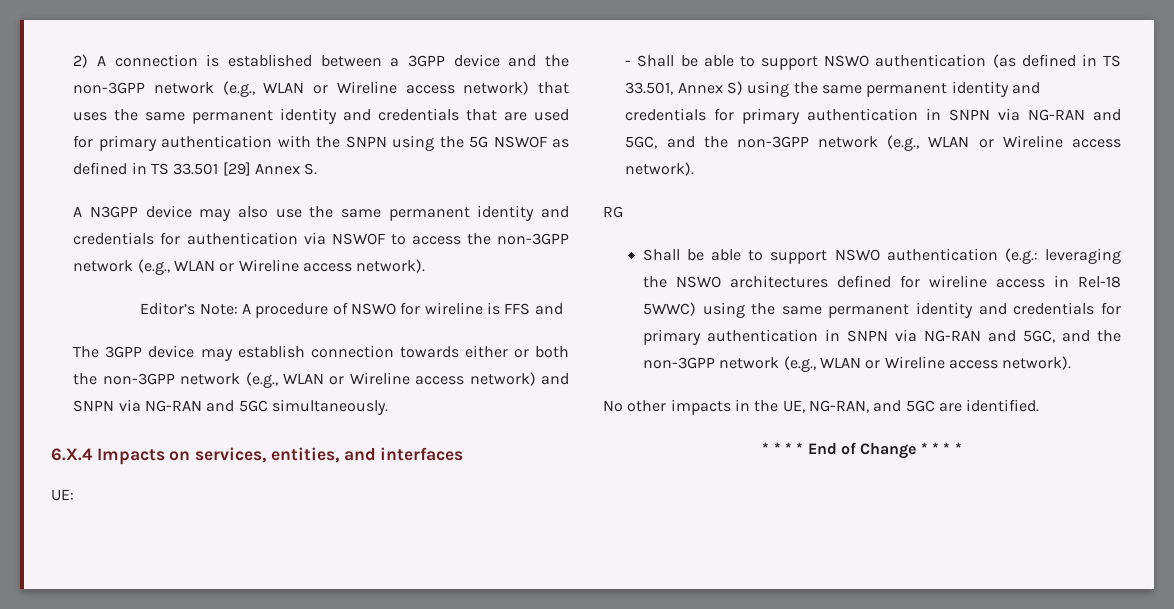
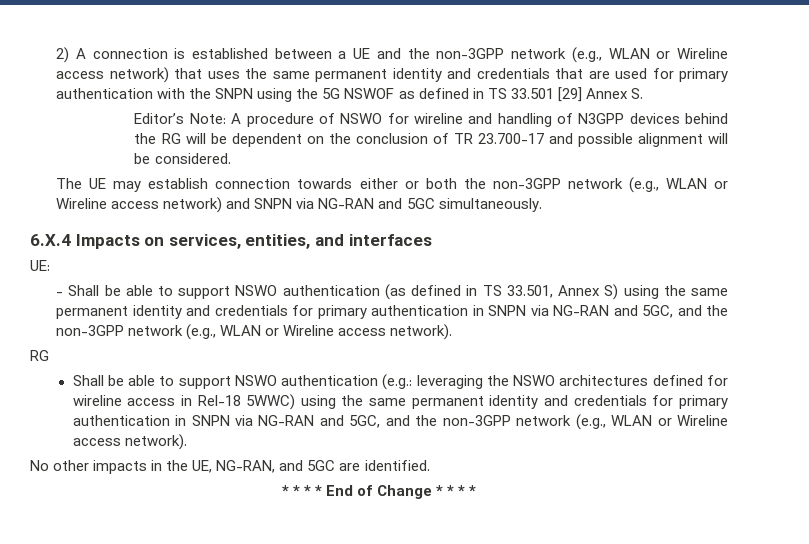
[407,54,500,67] 3GPP device -> [353,48,371,59] UE
[73,205,569,221] [73,232,569,245] [73,259,426,275] // A N3GPP device may also use the same permanent identity and credentials for authentication via NSWOF to access the non-3GPP network (e.g., WLAN or Wireline access network). -> (643, 93) none
[486,302,563,315] is FFS and -> [468,113,728,127] [134,133,729,147] [134,153,231,164] and handling of N3GPP devices behind the RG will be dependent on the conclusion of TR 23.700-17 and possible alignment will be considered.
[105,345,195,358] 3GPP device -> [89,178,107,189] UE

